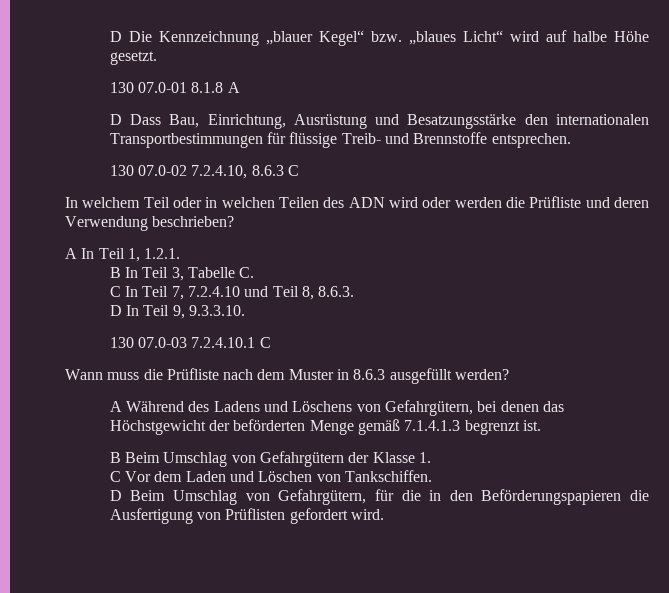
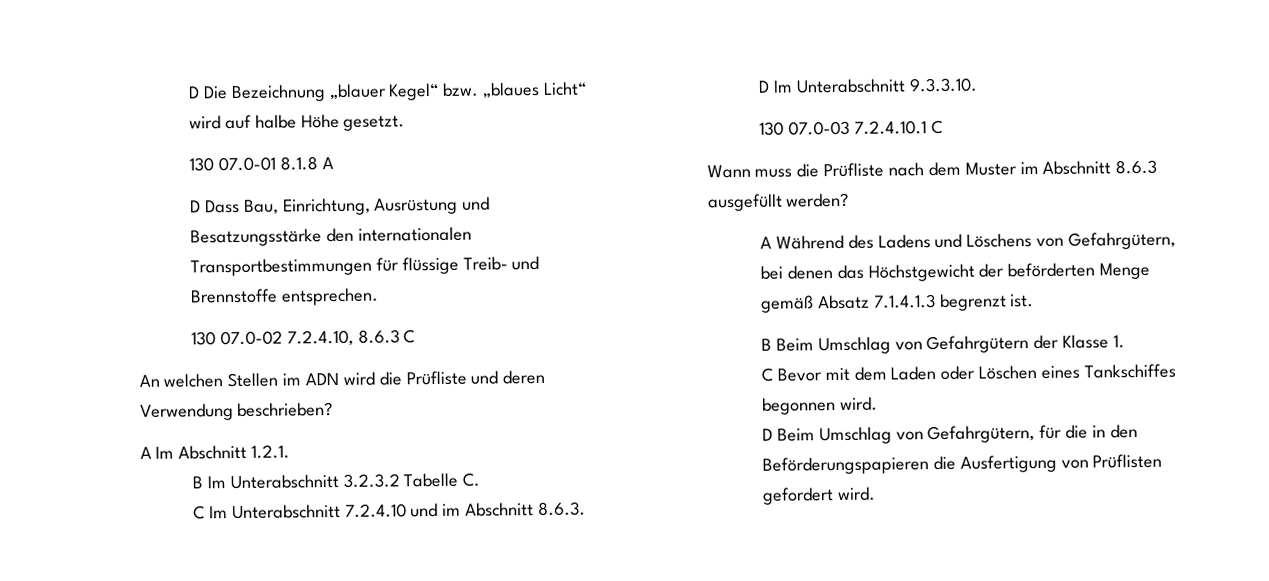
[158,31,259,46] Kennzeichnung -> [230,84,326,103] Bezeichnung
[64,197,502,208] In welchem Teil oder in welchen Teilen des ADN wird oder werden -> [138,371,375,388] An welchen Stellen im ADN wird
[81,248,140,262] In Teil 1, -> [155,444,248,460] Im Abschnitt
[125,267,184,281] In Teil 3, -> [206,473,400,490] Im Unterabschnitt 3.2.3.2
[125,286,314,300] In Teil 7, 7.2.4.10 und Teil 8, -> [208,502,535,520] Im Unterabschnitt 7.2.4.10 und im Abschnitt
[126,305,185,319] In Teil 9, -> [772,78,906,94] Im Unterabschnitt
[337,369,350,380] in -> [1019,160,1112,175] im Abschnitt
(401, 427) none -> [817,294,870,310] Absatz
[125,470,432,482] Vor dem Laden und Löschen von Tankschiffen. -> [776,363,1176,382] [762,396,878,415] Bevor mit dem Laden oder Löschen eines Tankschiffes begonnen wird.

